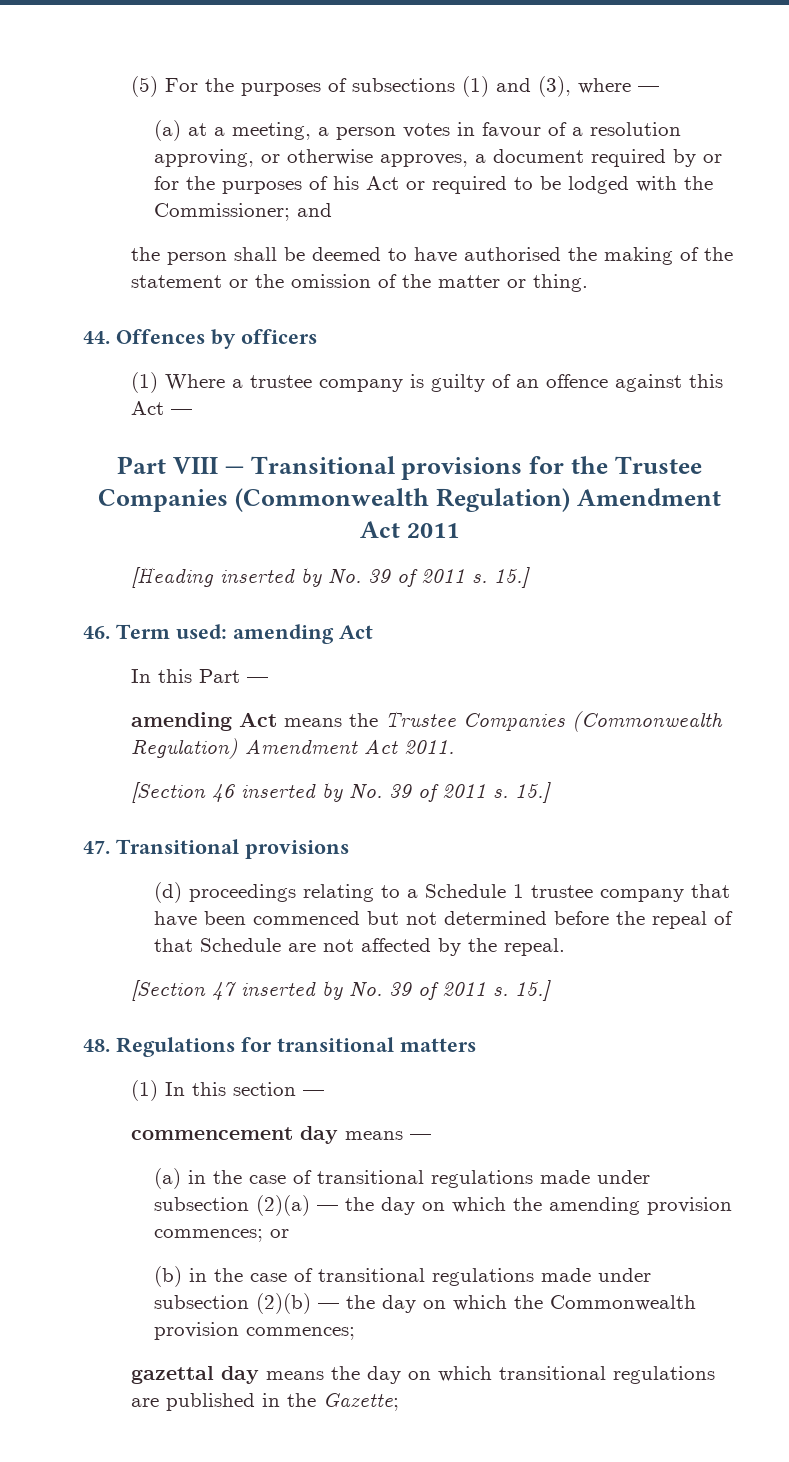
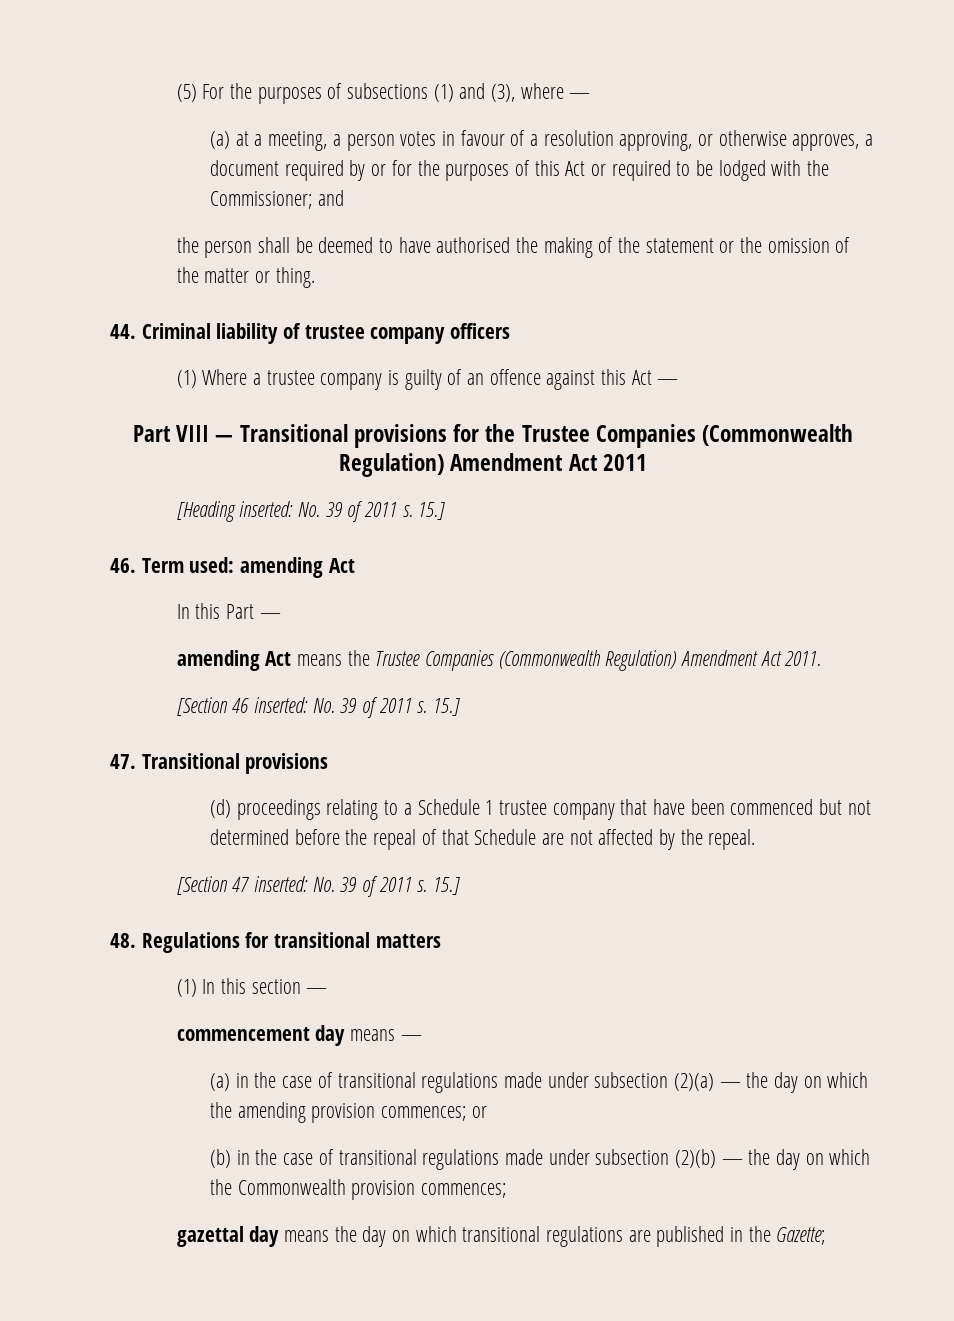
[333,176,360,190] his -> [534,160,560,176] this
[116,329,236,349] Offences by -> [141,323,446,344] Criminal liability of trustee company
[219,567,322,587] inserted by -> [239,501,294,517] inserted:
[240,782,343,802] inserted by -> [254,697,309,713] inserted:
[240,980,343,1000] inserted by -> [254,876,309,892] inserted:

